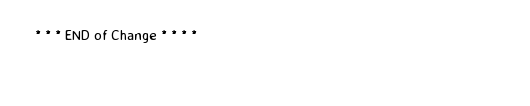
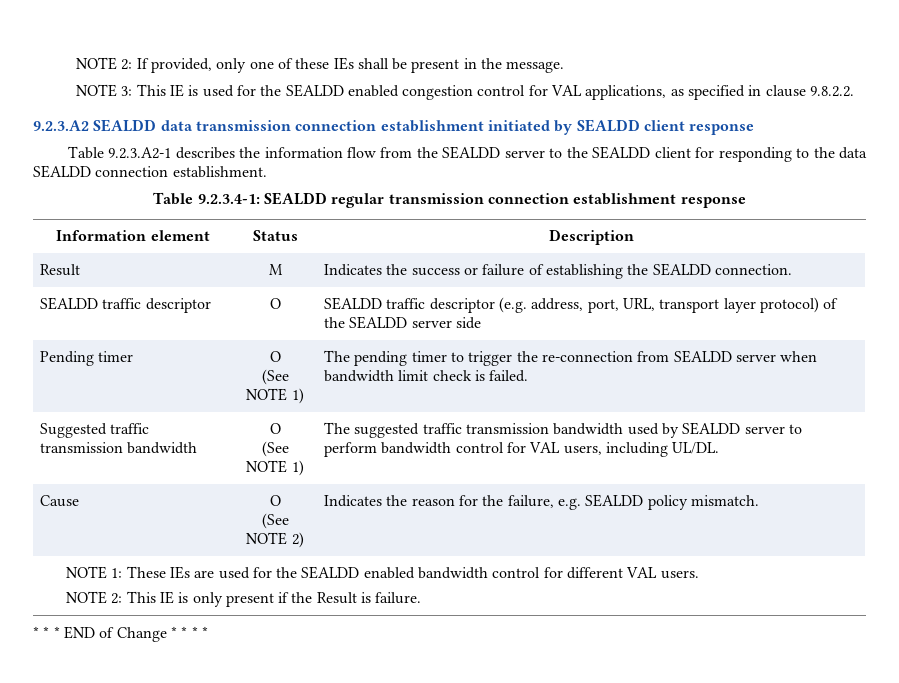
(35, 35) none -> [75,57,565,73] [75,84,855,100] [33,119,755,135] [67,146,867,162] [33,165,267,178] [153,192,746,208] [56,230,210,241] [252,230,298,241] [549,229,634,245] [40,264,81,276] [268,264,283,275] [324,263,793,279] [40,297,211,313] [269,298,281,309] [324,297,839,313] [324,316,482,329] [40,351,134,366] [269,351,281,362] [261,369,289,385] [246,388,304,404] [324,350,818,366] [324,370,529,382] [40,423,150,438] [40,442,198,454] [269,423,281,434] [261,441,289,457] [246,460,304,476] [324,422,803,438] [324,442,720,457] [40,495,80,507] [269,495,281,506] [261,513,289,529] [246,532,304,548] [324,494,760,510] [65,566,699,579] [65,591,422,607] NOTE 2: If provided, only one of these IEs shall be present in the message. // NOTE 3: This IE is used for the SEALDD enabled congestion control for VAL applications, as specified in clause 9.8.2.2. // 9.2.3.A2 SEALDD data transmission connection establishment initiated by SEALDD client response // Table 9.2.3.A2-1 describes the information flow from the SEALDD server to the SEALDD client for responding to the data SEALDD connection establishment. // Table 9.2.3.4-1: SEALDD regular transmission connection establishment response // Information element | Status | Description // Result | M | Indicates the success or failure of establishing the SEALDD connection. // SEALDD traffic descriptor | O | SEALDD traffic descriptor (e.g. address, port, URL, transport layer protocol) of the SEALDD server side // Pending timer | O // (See NOTE 1) | The pending timer to trigger the re-connection from SEALDD server when bandwidth limit check is failed. // Suggested traffic transmission bandwidth | O // (See NOTE 1) | The suggested traffic transmission bandwidth used by SEALDD server to perform bandwidth control for VAL users, including UL/DL. // Cause | O // (See NOTE 2) | Indicates the reason for the failure, e.g. SEALDD policy mismatch. // NOTE 1: These IEs are used for the SEALDD enabled bandwidth control for different VAL users. // NOTE 2: This IE is only present if the Result is failure. //

